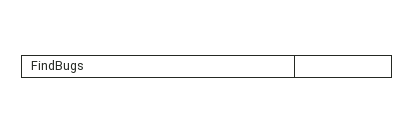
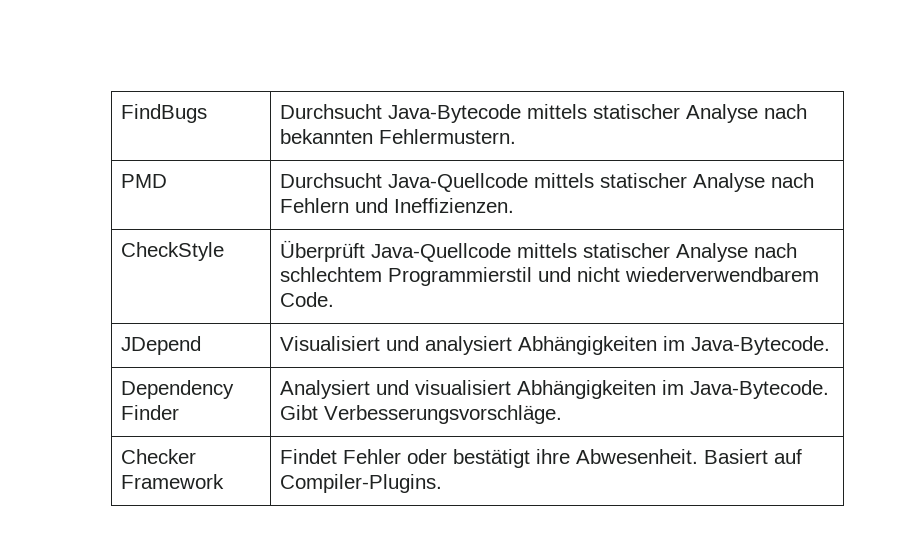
(84, 66) none -> [280,104,808,123] [280,129,517,144] [121,174,168,188] [280,173,815,192] [280,198,515,213] [121,242,225,261] [280,240,798,262] [280,267,820,286] [280,292,335,307] [121,336,202,355] [280,336,831,355] [121,380,235,399] [121,405,180,420] [280,380,830,399] [280,405,563,424] [121,449,197,464] [121,474,225,489] [280,449,803,468] [280,474,443,493] Durchsucht Java-Bytecode mittels statischer Analyse nach bekannten Fehlermustern. // PMD | Durchsucht Java-Quellcode mittels statischer Analyse nach Fehlern und Ineffizienzen. // CheckStyle | Überprüft Java-Quellcode mittels statischer Analyse nach schlechtem Programmierstil und nicht wiederverwendbarem Code. // JDepend | Visualisiert und analysiert Abhängigkeiten im Java-Bytecode. // Dependency Finder | Analysiert und visualisiert Abhängigkeiten im Java-Bytecode. Gibt Verbesserungsvorschläge. // Checker Framework | Findet Fehler oder bestätigt ihre Abwesenheit. Basiert auf Compiler-Plugins.

